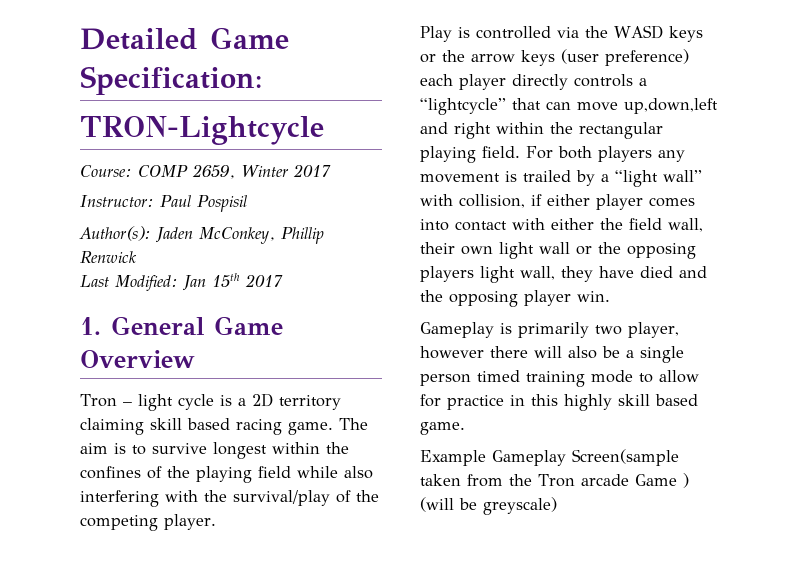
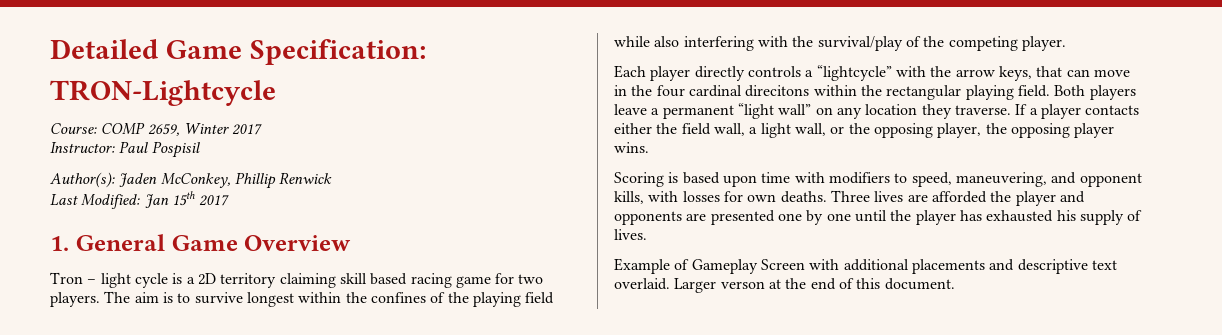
[288,422,333,435] game. -> [455,273,544,288] [50,292,100,307] game for two players.
[420,25,703,42] [420,49,689,66] [420,74,453,86] Play is controlled via the WASD keys or the arrow keys (user preference) each -> [614,65,646,78] Each
[512,98,718,114] [420,122,491,139] that can move up,down,left and right -> [895,66,1130,81] [614,85,810,97] with the arrow keys, that can move in the four cardinal direcitons
[526,146,685,162] [420,170,702,187] [420,194,695,210] [420,218,703,232] [420,242,696,259] [420,266,707,283] [420,290,610,307] [420,322,679,338] [420,346,684,363] [420,370,699,387] [420,394,698,411] [420,422,465,435] [420,449,679,466] [420,473,689,488] [420,497,557,515] For both players any movement is trailed by a “light wall” with collision, if either player comes into contact with either the field wall, their own light wall or the opposing players light wall, they have died and the opposing player win. // Gameplay is primarily two player, however there will also be a single person timed training mode to allow for practice in this highly skill based game. // Example Gameplay Screen(sample taken from the Tron arcade Game ) (will be greyscale) -> [1054,85,1136,100] [614,103,1140,119] [614,123,1115,138] [614,142,649,153] [614,172,1142,187] [614,190,1085,206] [614,210,1143,225] [614,229,647,240] [614,258,1117,274] [614,278,955,293] Both players leave a permanent “light wall” on any location they traverse. If a player contacts either the field wall, a light wall, or the opposing player, the opposing player wins. // Scoring is based upon time with modifiers to speed, maneuvering, and opponent kills, with losses for own deaths. Three lives are afforded the player and opponents are presented one by one until the player has exhausted his supply of lives. // Example of Gameplay Screen with additional placements and descriptive text overlaid. Larger verson at the end of this document.

